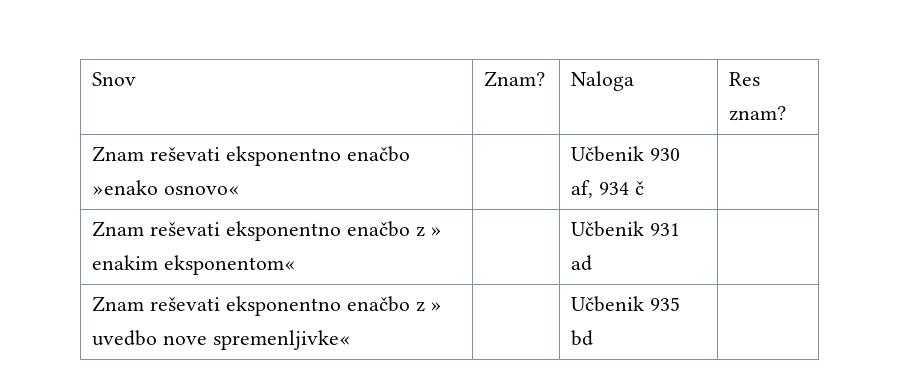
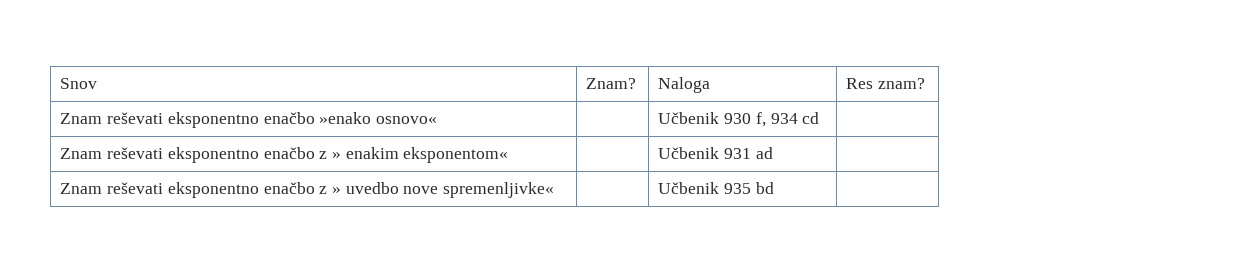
[571,180,645,198] af, 934 č -> [755,112,820,127] f, 934 cd

